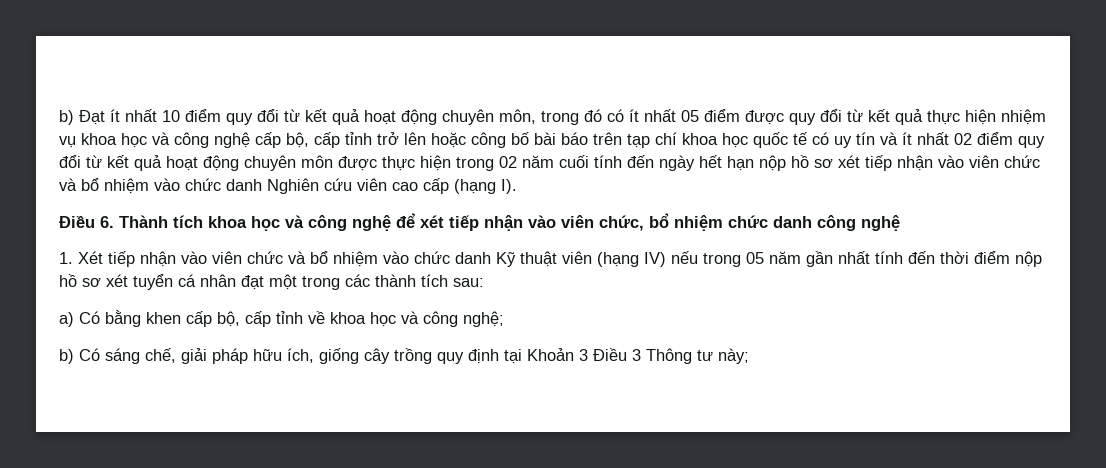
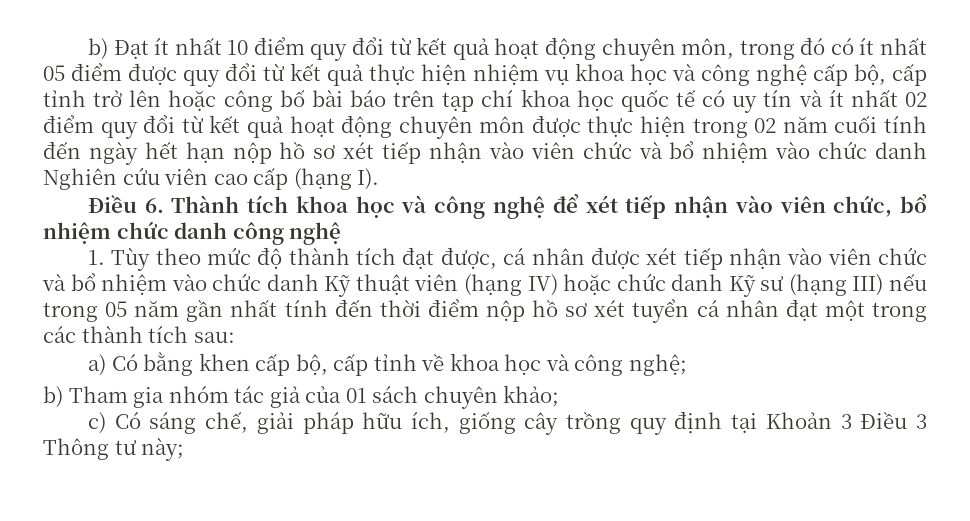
[78,251,103,264] Xét -> [111,247,678,271] Tùy theo mức độ thành tích đạt được, cá nhân được xét
(666, 259) none -> [563,273,884,297] hoặc chức danh Kỹ sư (hạng III)
(74, 356) none -> [68,385,560,409] [87,412,106,434] Tham gia nhóm tác giả của 01 sách chuyên khảo; // c)

